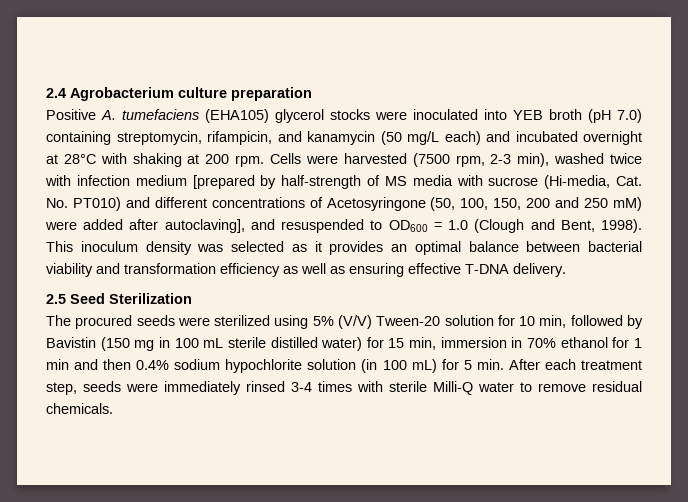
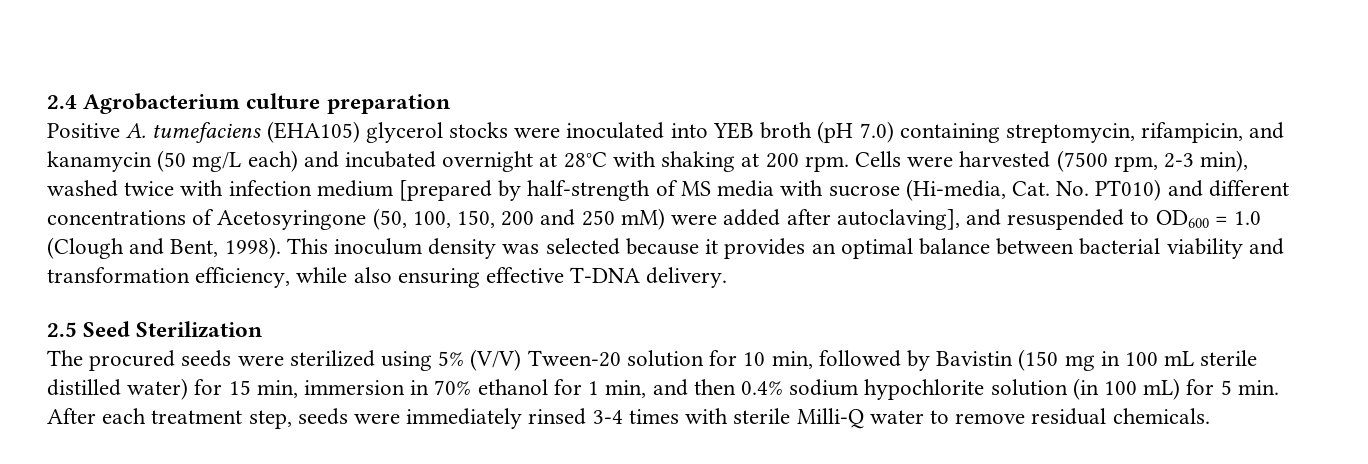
[291,244,307,252] as -> [625,238,699,255] because
[220,263,345,277] efficiency as well as -> [195,267,392,288] efficiency, while also
[46,359,69,370] min -> [605,380,647,398] min,

